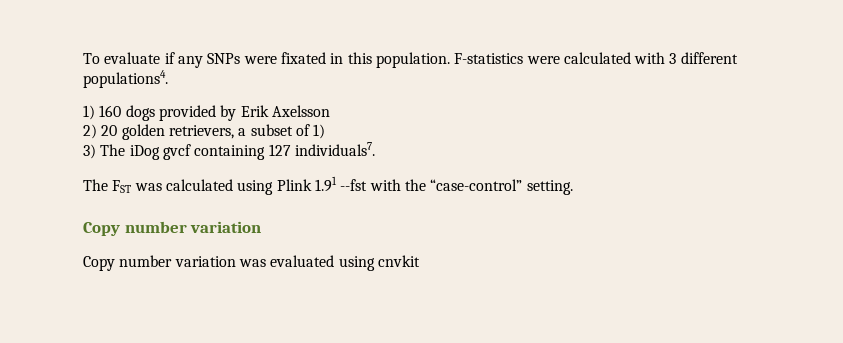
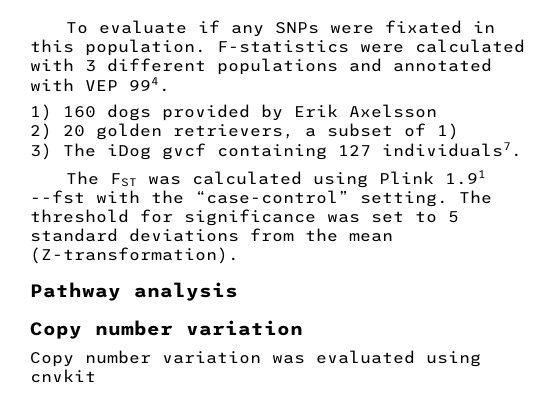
[83,70,168,88] populations4. -> [217,58,492,75] [30,77,170,92] populations and annotated with VEP 994.
(573, 187) none -> [459,190,492,204] [30,209,459,226] [30,228,393,242] [30,247,239,264] [30,282,238,301] The threshold for significance was set to 5 standard deviations from the mean (Z-transformation). // Pathway analysis

